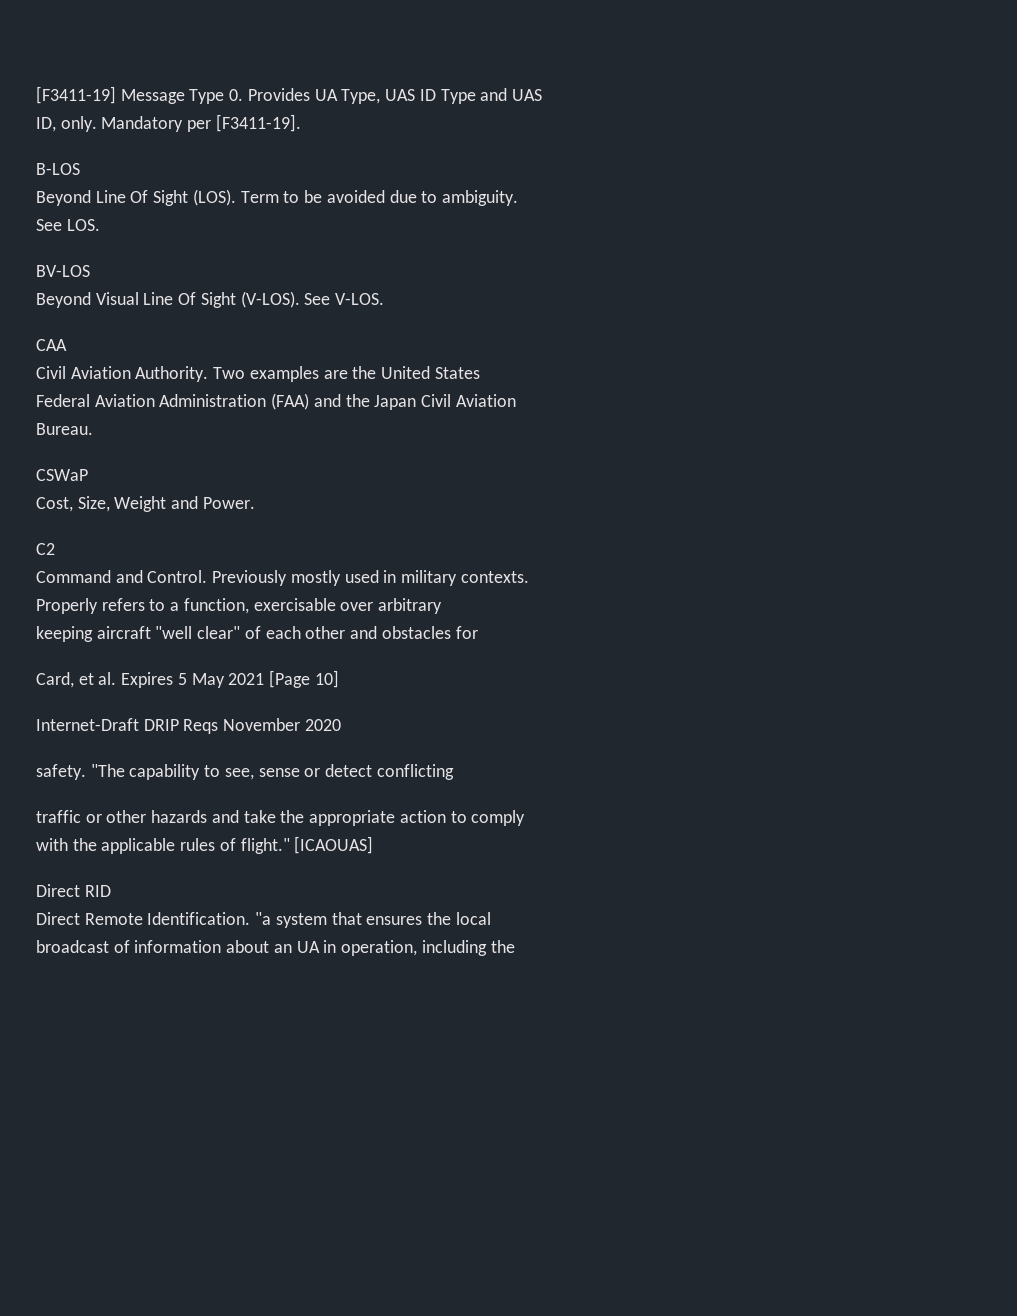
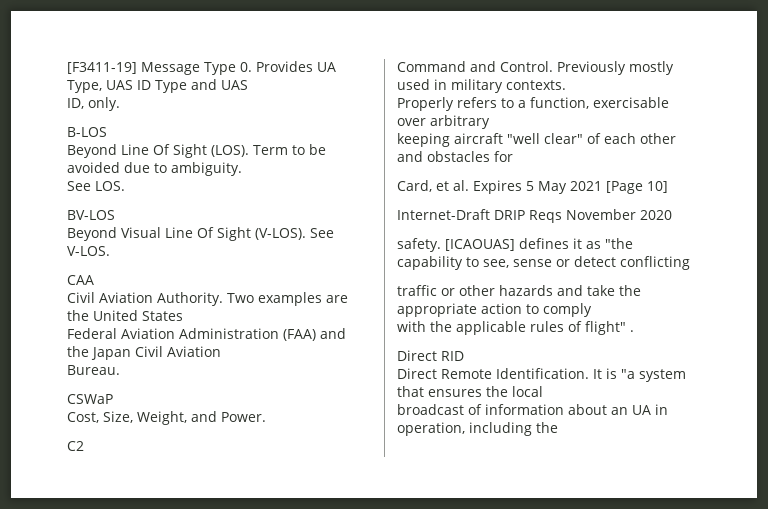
[101,114,301,132] Mandatory per [F3411-19]. -> (120, 104) none
[114,496,167,512] Weight -> [137,411,187,425] Weight,
[90,764,125,777] "The -> [445,238,633,251] [ICAOUAS] defines it as "the
[240,836,374,854] flight." [ICAOUAS] -> [585,321,634,335] flight" .
(251, 918) none -> [593,368,617,379] It is

